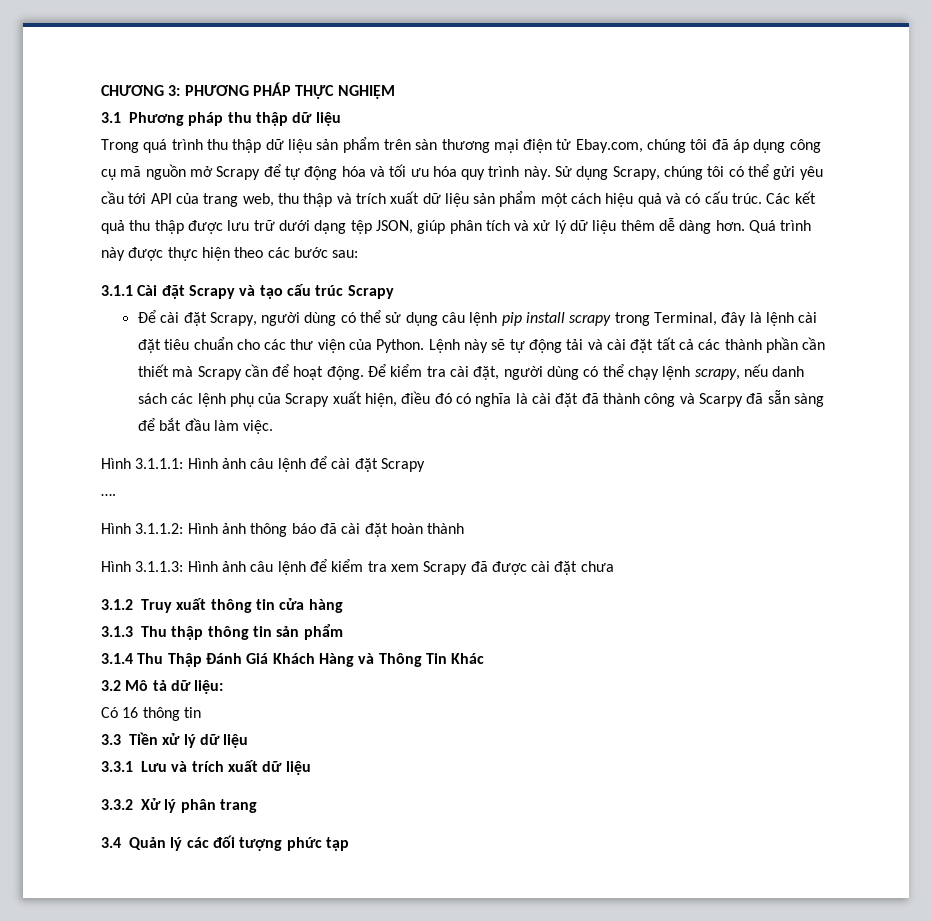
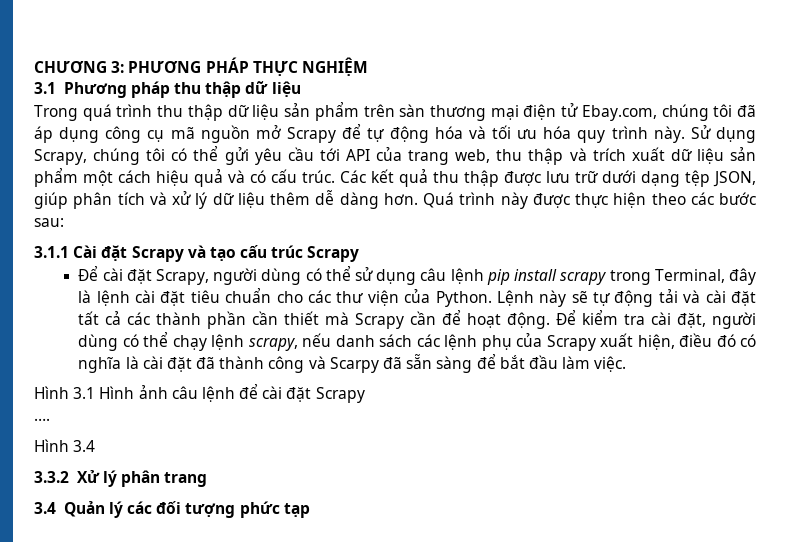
[135,458,184,469] 3.1.1.1: -> [73,387,96,399] 3.1
[135,523,465,537] [101,559,614,575] [101,598,343,613] [101,624,343,640] [101,653,485,667] [101,680,224,694] [101,707,201,721] [101,732,249,748] [101,760,311,775] 3.1.1.2: Hình ảnh thông báo đã cài đặt hoàn thành // Hình 3.1.1.3: Hình ảnh câu lệnh để kiểm tra xem Scrapy đã được cài đặt chưa // 3.1.2 Truy xuất thông tin cửa hàng // 3.1.3 Thu thập thông tin sản phẩm // 3.1.4 Thu Thập Đánh Giá Khách Hàng và Thông Tin Khác // 3.2 Mô tả dữ liệu: // Có 16 thông tin // 3.3 Tiền xử lý dữ liệu // 3.3.1 Lưu và trích xuất dữ liệu -> [73,440,96,452] 3.4

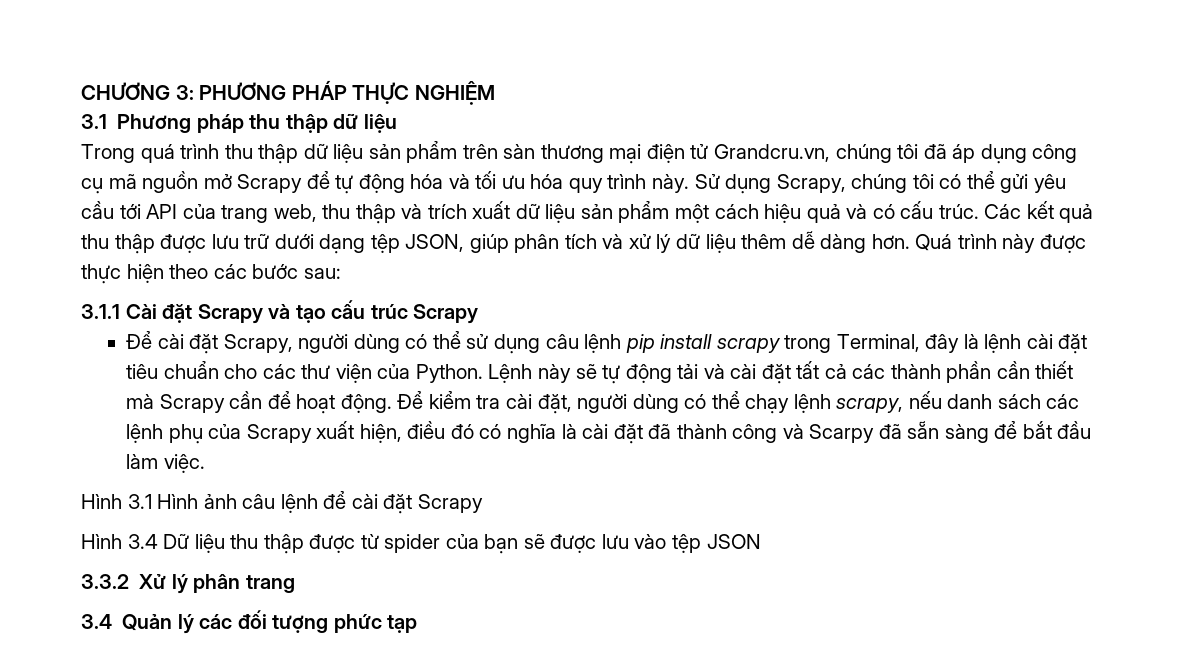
[581,105,657,121] Ebay.com, -> [714,144,831,162] Grandcru.vn,
[34,418,50,421] // …. -> (483, 503) none
(96, 446) none -> [163,533,761,554] Dữ liệu thu thập được từ spider của bạn sẽ được lưu vào tệp JSON

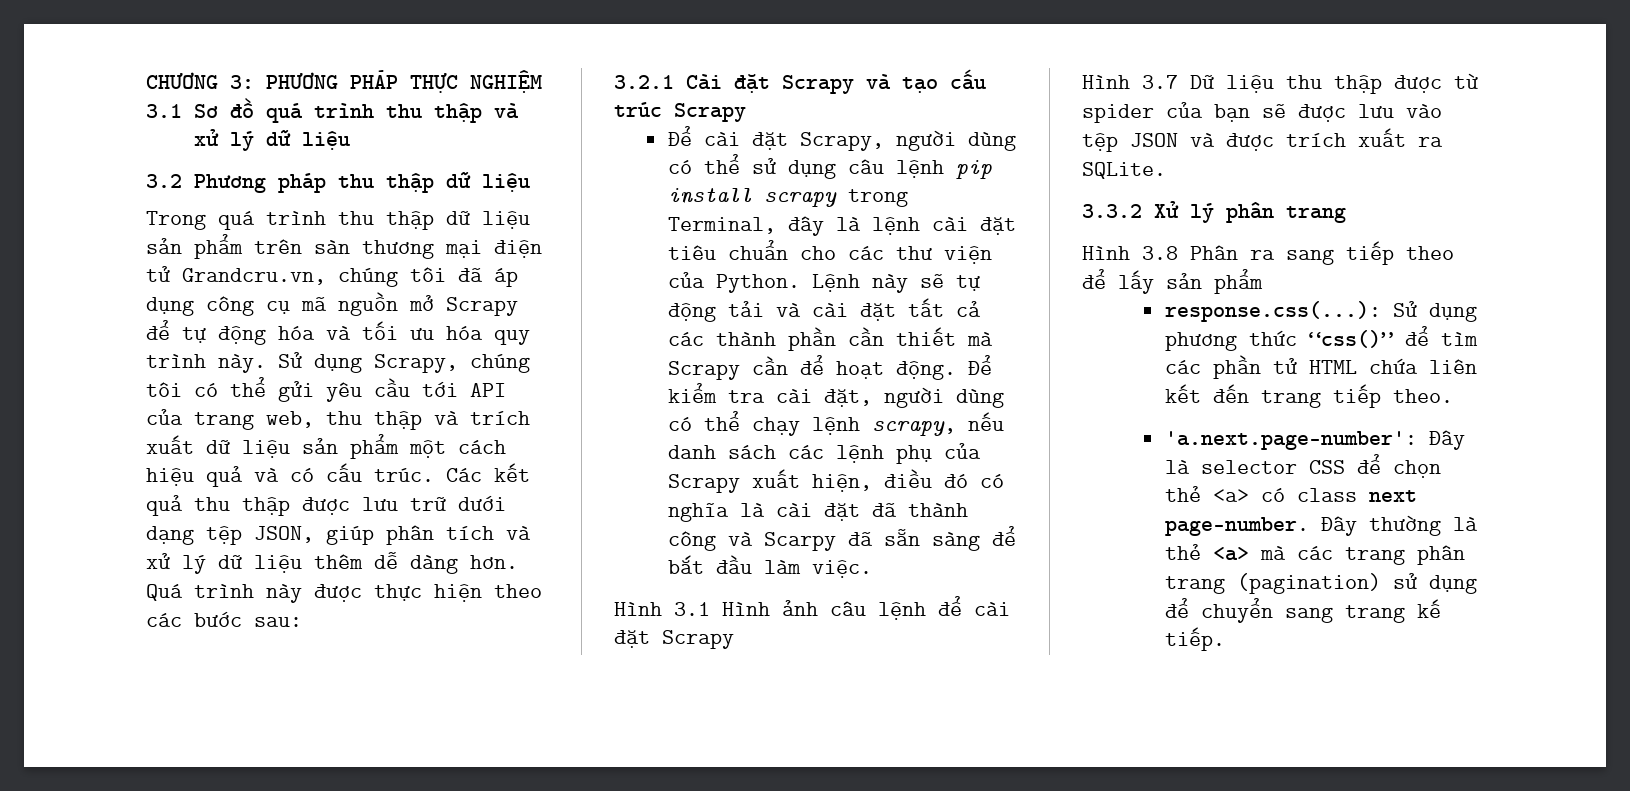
(107, 121) none -> [193,98,519,123] [193,129,350,151] [146,174,182,188] Sơ đồ quá trình thu thập và xử lý dữ liệu // 3.2
[81,304,120,319] 3.1.1 -> [614,75,674,89] 3.2.1
[127,534,158,549] 3.4 -> [1142,75,1178,89] 3.7
(761, 541) none -> [1190,128,1443,151] [1082,162,1166,179] và được trích xuất ra SQLite.
[81,610,418,634] 3.4 Quản lý các đối tượng phức tạp -> [1082,241,1454,265] [1082,269,1263,294] [1164,301,1477,322] [1164,326,1478,351] [1164,355,1477,379] [1164,384,1453,408] [1164,430,1465,450] [1164,454,1441,478] [1164,486,1417,502] [1164,515,1478,536] [1164,544,1465,565] [1164,573,1477,594] [1164,598,1441,623] [1164,627,1225,651] Hình 3.8 Phân ra sang tiếp theo để lấy sản phẩm // response.css(...): Sử dụng phương thức “css()” để tìm các phần tử HTML chứa liên kết đến trang tiếp theo. // 'a.next.page-number': Đây là selector CSS để chọn thẻ <a> có class next page-number. Đây thường là thẻ <a> mà các trang phân trang (pagination) sử dụng để chuyển sang trang kế tiếp.

